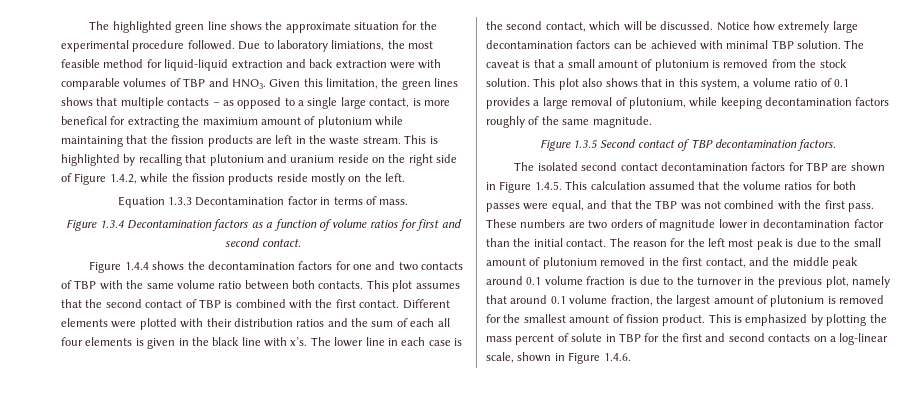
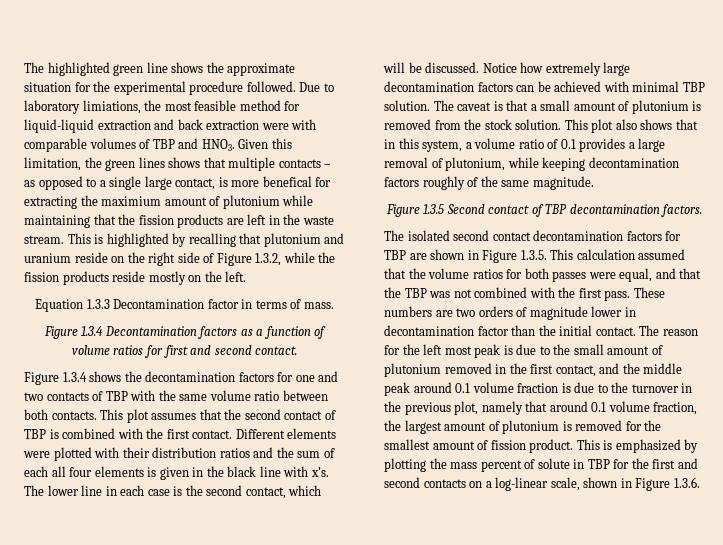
[109,174,137,184] 1.4.2, -> [255,253,282,266] 1.3.2,
[124,262,149,270] 1.4.4 -> [62,372,87,382] 1.3.4
[534,181,562,190] 1.4.5. -> [520,250,547,260] 1.3.5.
[603,353,631,361] 1.4.6. -> [673,477,700,488] 1.3.6.

